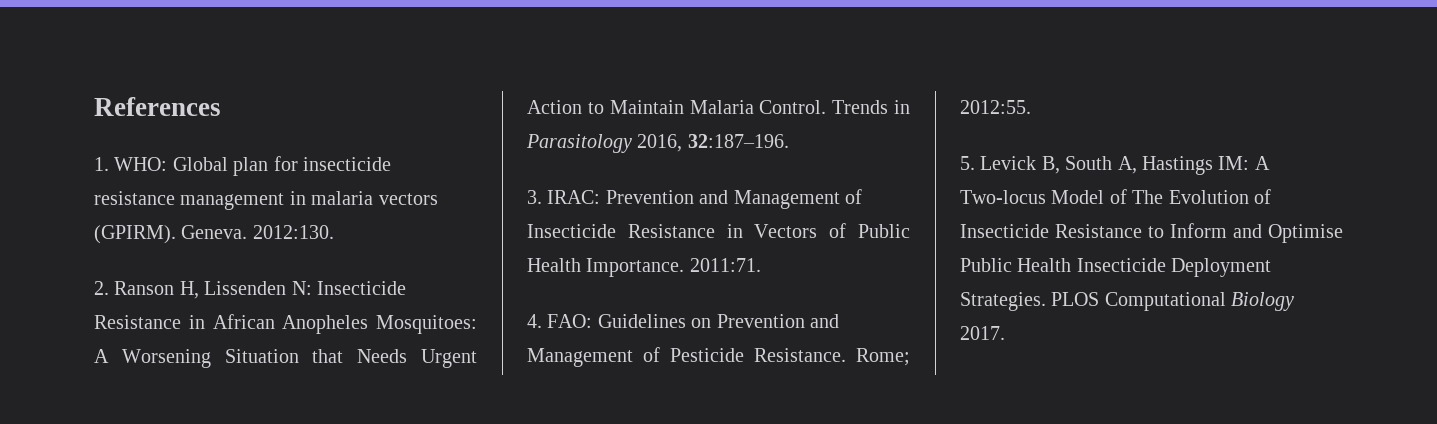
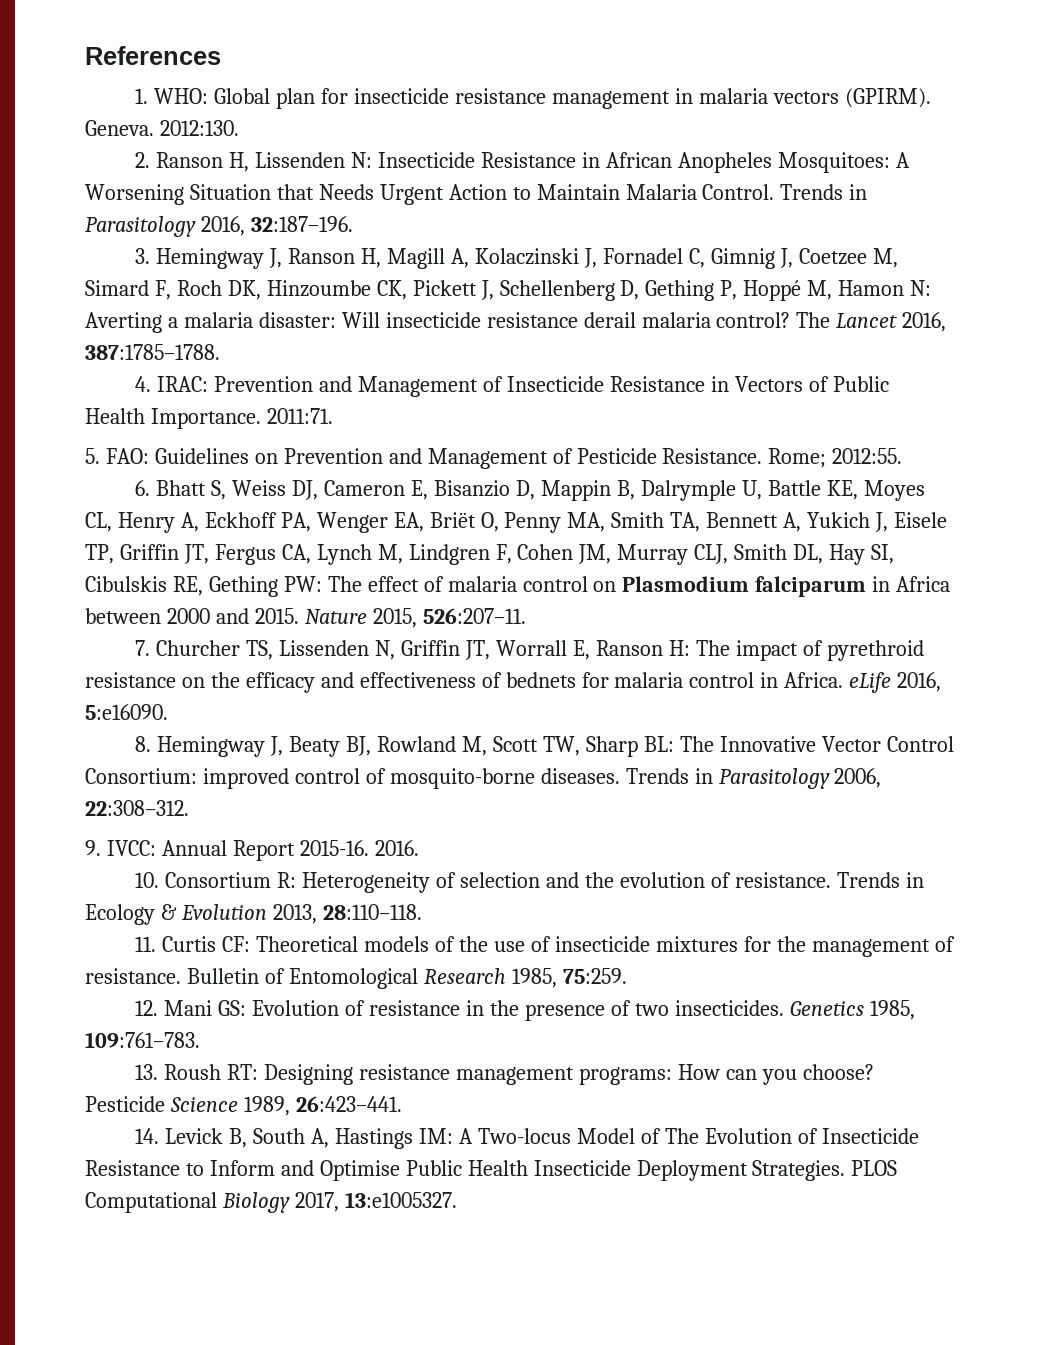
(542, 197) none -> [156,248,898,269] [85,280,932,301] [85,312,947,333] [85,344,220,360] [135,376,152,392] Hemingway J, Ranson H, Magill A, Kolaczinski J, Fornadel C, Gimnig J, Coetzee M, Simard F, Roch DK, Hinzoumbe CK, Pickett J, Schellenberg D, Gething P, Hoppé M, Hamon N: Averting a malaria disaster: Will insecticide resistance derail malaria control? The Lancet 2016, 387:1785–1788. // 4.
[527,314,542,328] 4. -> [85,448,100,464] 5.
[960,156,975,170] 5. -> [135,480,925,501] [85,512,947,533] [85,544,895,565] [85,576,951,597] [85,608,526,628] [135,640,924,661] [85,672,942,693] [85,704,168,720] [135,736,954,757] [85,768,882,789] [85,800,189,816] [85,840,419,861] [135,872,924,893] [85,904,422,925] [135,936,955,957] [85,968,627,989] [135,1000,915,1021] [85,1032,200,1048] [135,1064,874,1085] [85,1096,402,1116] [135,1128,160,1144] 6. Bhatt S, Weiss DJ, Cameron E, Bisanzio D, Mappin B, Dalrymple U, Battle KE, Moyes CL, Henry A, Eckhoff PA, Wenger EA, Briët O, Penny MA, Smith TA, Bennett A, Yukich J, Eisele TP, Griffin JT, Fergus CA, Lynch M, Lindgren F, Cohen JM, Murray CLJ, Smith DL, Hay SI, Cibulskis RE, Gething PW: The effect of malaria control on Plasmodium falciparum in Africa between 2000 and 2015. Nature 2015, 526:207–11. // 7. Churcher TS, Lissenden N, Griffin JT, Worrall E, Ranson H: The impact of pyrethroid resistance on the efficacy and effectiveness of bednets for malaria control in Africa. eLife 2016, 5:e16090. // 8. Hemingway J, Beaty BJ, Rowland M, Scott TW, Sharp BL: The Innovative Vector Control Consortium: improved control of mosquito-borne diseases. Trends in Parasitology 2006, 22:308–312. // 9. IVCC: Annual Report 2015-16. 2016. // 10. Consortium R: Heterogeneity of selection and the evolution of resistance. Trends in Ecology & Evolution 2013, 28:110–118. // 11. Curtis CF: Theoretical models of the use of insecticide mixtures for the management of resistance. Bulletin of Entomological Research 1985, 75:259. // 12. Mani GS: Evolution of resistance in the presence of two insecticides. Genetics 1985, 109:761–783. // 13. Roush RT: Designing resistance management programs: How can you choose? Pesticide Science 1989, 26:423–441. // 14.
[960,326,1005,340] 2017. -> [294,1192,457,1212] 2017, 13:e1005327.

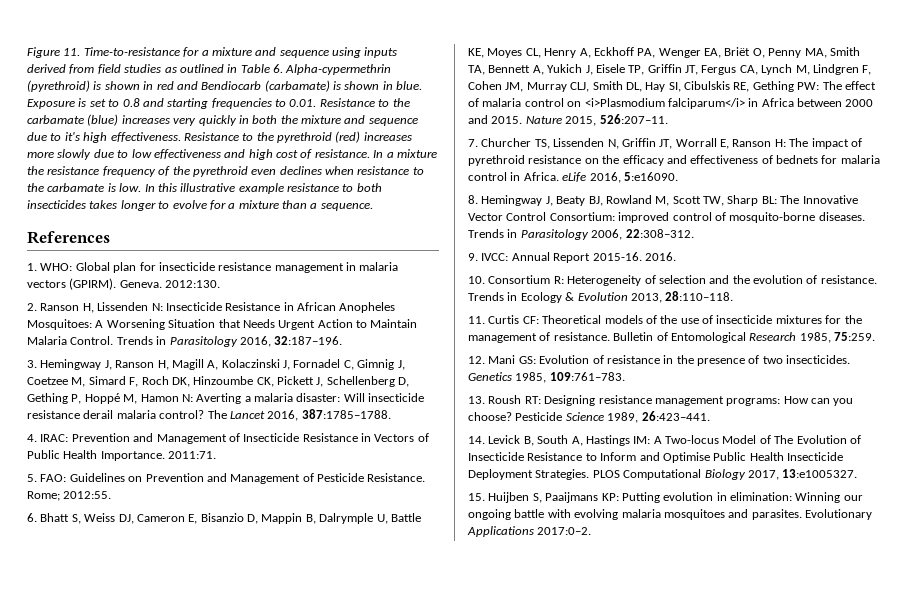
(85, 55) none -> [27,47,398,58] [27,64,392,75] [27,80,423,92] [27,98,410,109] [27,114,418,126] [27,131,412,143] [27,149,437,160] [27,166,424,177] [27,183,382,194] [27,200,373,211] Figure 11. Time-to-resistance for a mixture and sequence using inputs derived from field studies as outlined in Table 6. Alpha-cypermethrin (pyrethroid) is shown in red and Bendiocarb (carbamate) is shown in blue. Exposure is set to 0.8 and starting frequencies to 0.01. Resistance to the carbamate (blue) increases very quickly in both the mixture and sequence due to it's high effectiveness. Resistance to the pyrethroid (red) increases more slowly due to low effectiveness and high cost of resistance. In a mixture the resistance frequency of the pyrethroid even declines when resistance to the carbamate is low. In this illustrative example resistance to both insecticides takes longer to evolve for a mixture than a sequence. //
[622,576,867,597] Plasmodium falciparum -> [584,98,745,109] <i>Plasmodium falciparum</i>
(457, 1200) none -> [468,492,863,503] [468,509,872,520] [467,526,592,537] // 15. Huijben S, Paaijmans KP: Putting evolution in elimination: Winning our ongoing battle with evolving malaria mosquitoes and parasites. Evolutionary Applications 2017:0–2.

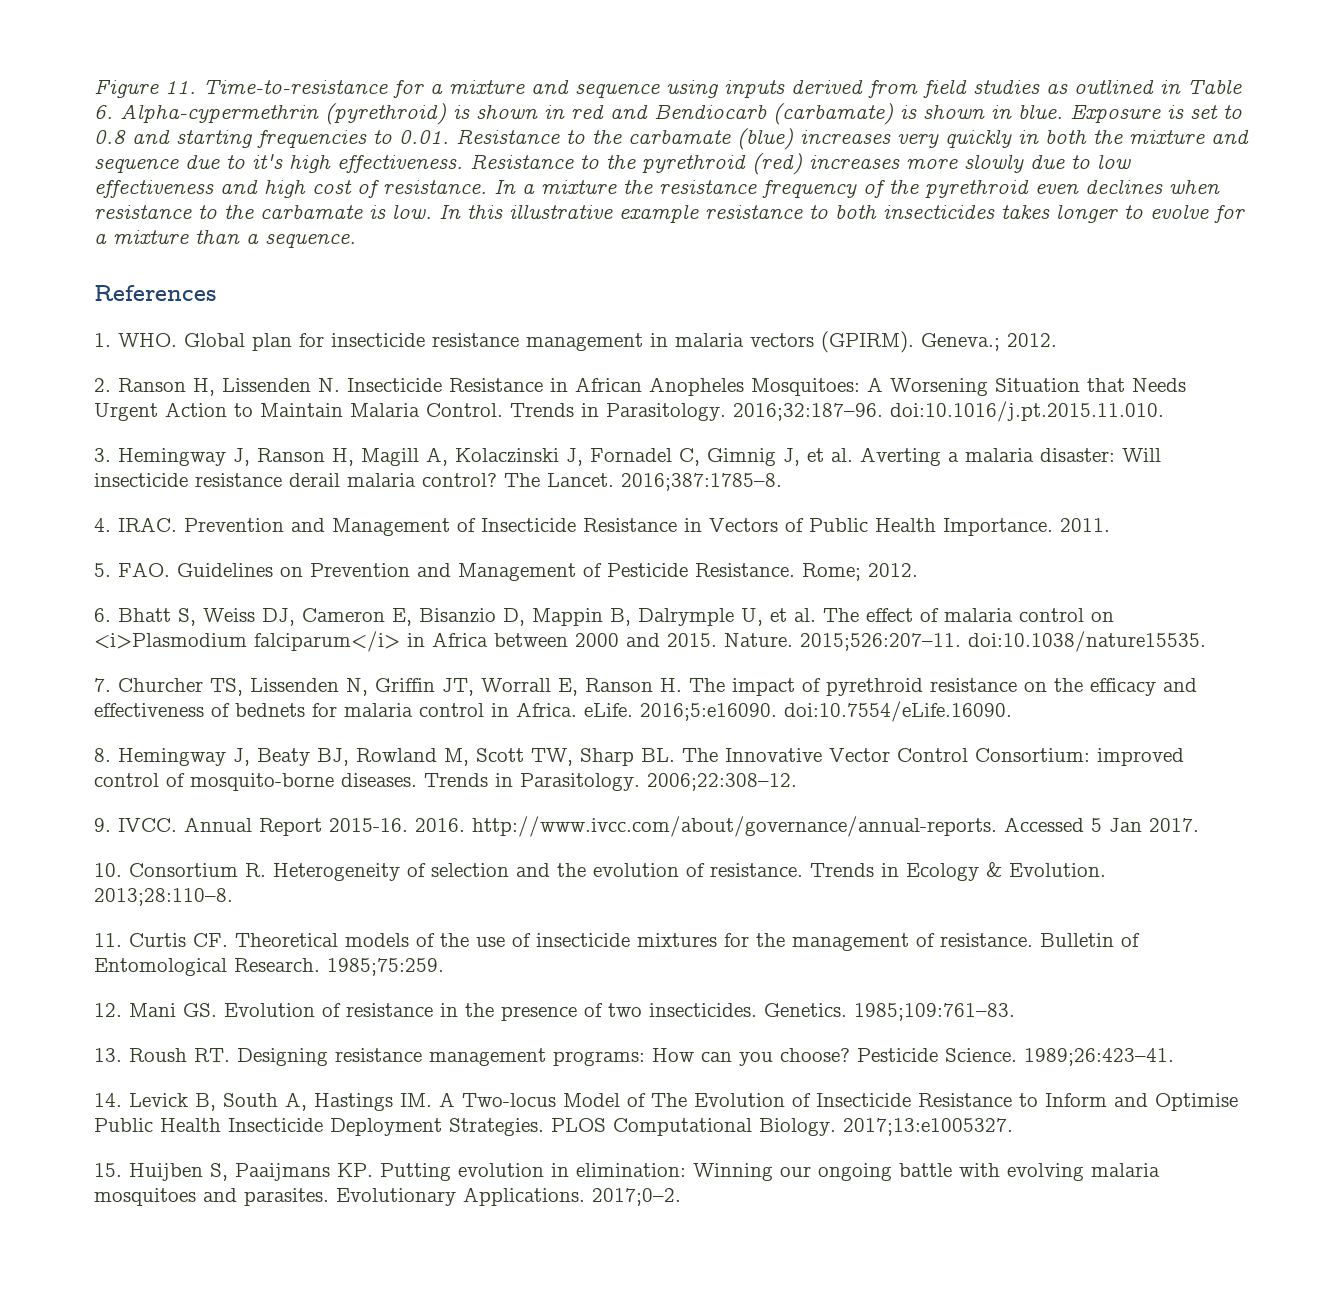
[40,263,73,271] WHO: -> [118,333,177,347] WHO.
[119,280,221,288] Geneva. 2012:130. -> [921,333,1057,351] Geneva.; 2012.
[151,303,163,311] N: -> [318,378,340,392] N.
[169,336,343,347] Parasitology 2016, 32:187–196. -> [606,401,1164,422] Parasitology. 2016;32:187–96. doi:10.1016/j.pt.2015.11.010.
[27,376,410,387] [27,393,193,404] Coetzee M, Simard F, Roch DK, Hinzoumbe CK, Pickett J, Schellenberg D, Gething P, Hoppé M, Hamon N: -> [807,448,853,462] et al.
[229,409,391,421] Lancet 2016, 387:1785–1788. -> [547,473,782,491] Lancet. 2016;387:1785–8.
[40,434,69,442] IRAC: -> [118,517,177,532] IRAC.
[168,451,217,459] 2011:71. -> [1060,518,1110,532] 2011.
[40,474,67,482] FAO: -> [118,562,170,577] FAO.
[63,491,112,499] 2012:55. -> [868,563,918,577] 2012.
[390,513,421,522] [468,47,860,58] [468,64,872,75] [468,81,820,92] Battle KE, Moyes CL, Henry A, Eckhoff PA, Wenger EA, Briët O, Penny MA, Smith TA, Bennett A, Yukich J, Eisele TP, Griffin JT, Fergus CA, Lynch M, Lindgren F, Cohen JM, Murray CLJ, Smith DL, Hay SI, Cibulskis RE, Gething PW: -> [770,608,816,622] et al.
[525,114,668,126] Nature 2015, 526:207–11. -> [724,631,1206,652] Nature. 2015;526:207–11. doi:10.1038/nature15535.
[774,139,786,147] H: -> [660,678,682,692] H.
[562,172,678,183] eLife 2016, 5:e16090. -> [584,701,1012,722] eLife. 2016;5:e16090. doi:10.7554/eLife.16090.
[761,196,777,204] BL: -> [641,748,675,762] BL.
[520,229,694,240] Parasitology 2006, 22:308–312. -> [520,773,797,791] Parasitology. 2006;22:308–12.
[481,253,509,261] IVCC: -> [118,818,177,832] IVCC.
(676, 256) none -> [472,816,1199,837] http://www.ivcc.com/about/governance/annual-reports. Accessed 5 Jan 2017.
[553,276,564,284] R: -> [245,863,266,877] R.
[577,291,734,303] Evolution 2013, 28:110–118. -> [1009,863,1106,877] [94,888,233,906] Evolution. 2013;28:110–8.
[522,316,539,324] CF: -> [193,933,228,947] CF.
[749,332,875,343] Research 1985, 75:259. -> [234,958,444,976] Research. 1985;75:259.
[518,356,536,364] GS: -> [183,1003,217,1017] GS.
[468,372,625,383] Genetics 1985, 109:761–783. -> [764,1003,1015,1021] Genetics. 1985;109:761–83.
[524,396,541,404] RT: -> [194,1048,230,1062] RT.
[565,411,710,423] Science 1989, 26:423–441. -> [945,1048,1174,1066] Science. 1989;26:423–41.
[633,436,651,444] IM: -> [400,1093,432,1107] IM.
[704,469,858,480] Biology 2017, 13:e1005327. -> [759,1118,1013,1136] Biology. 2017;13:e1005327.
[601,493,619,501] KP: -> [337,1163,373,1177] KP.
[467,526,592,537] Applications 2017:0–2. -> [463,1187,681,1206] Applications. 2017;0–2.

